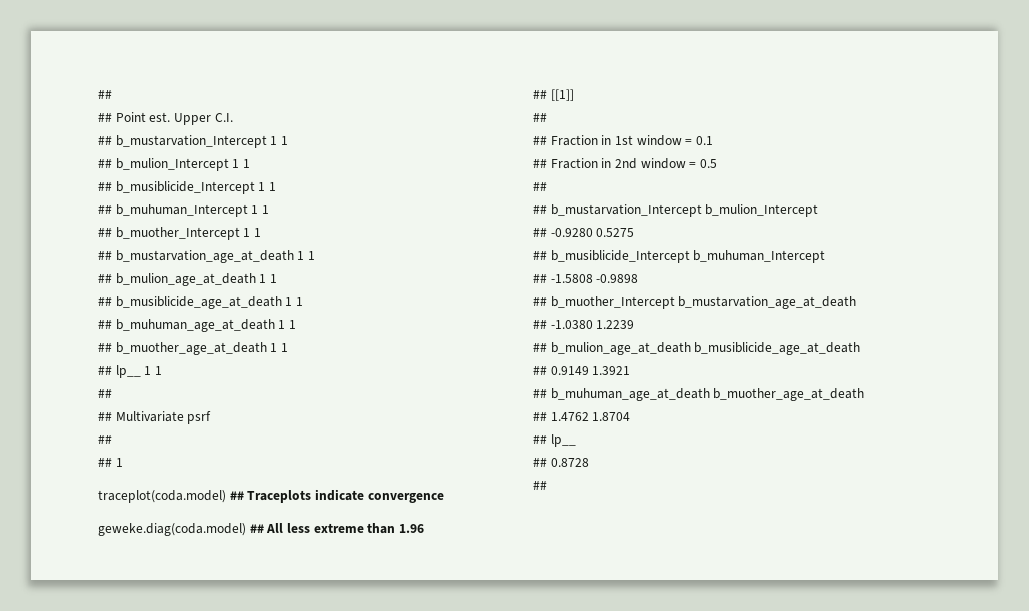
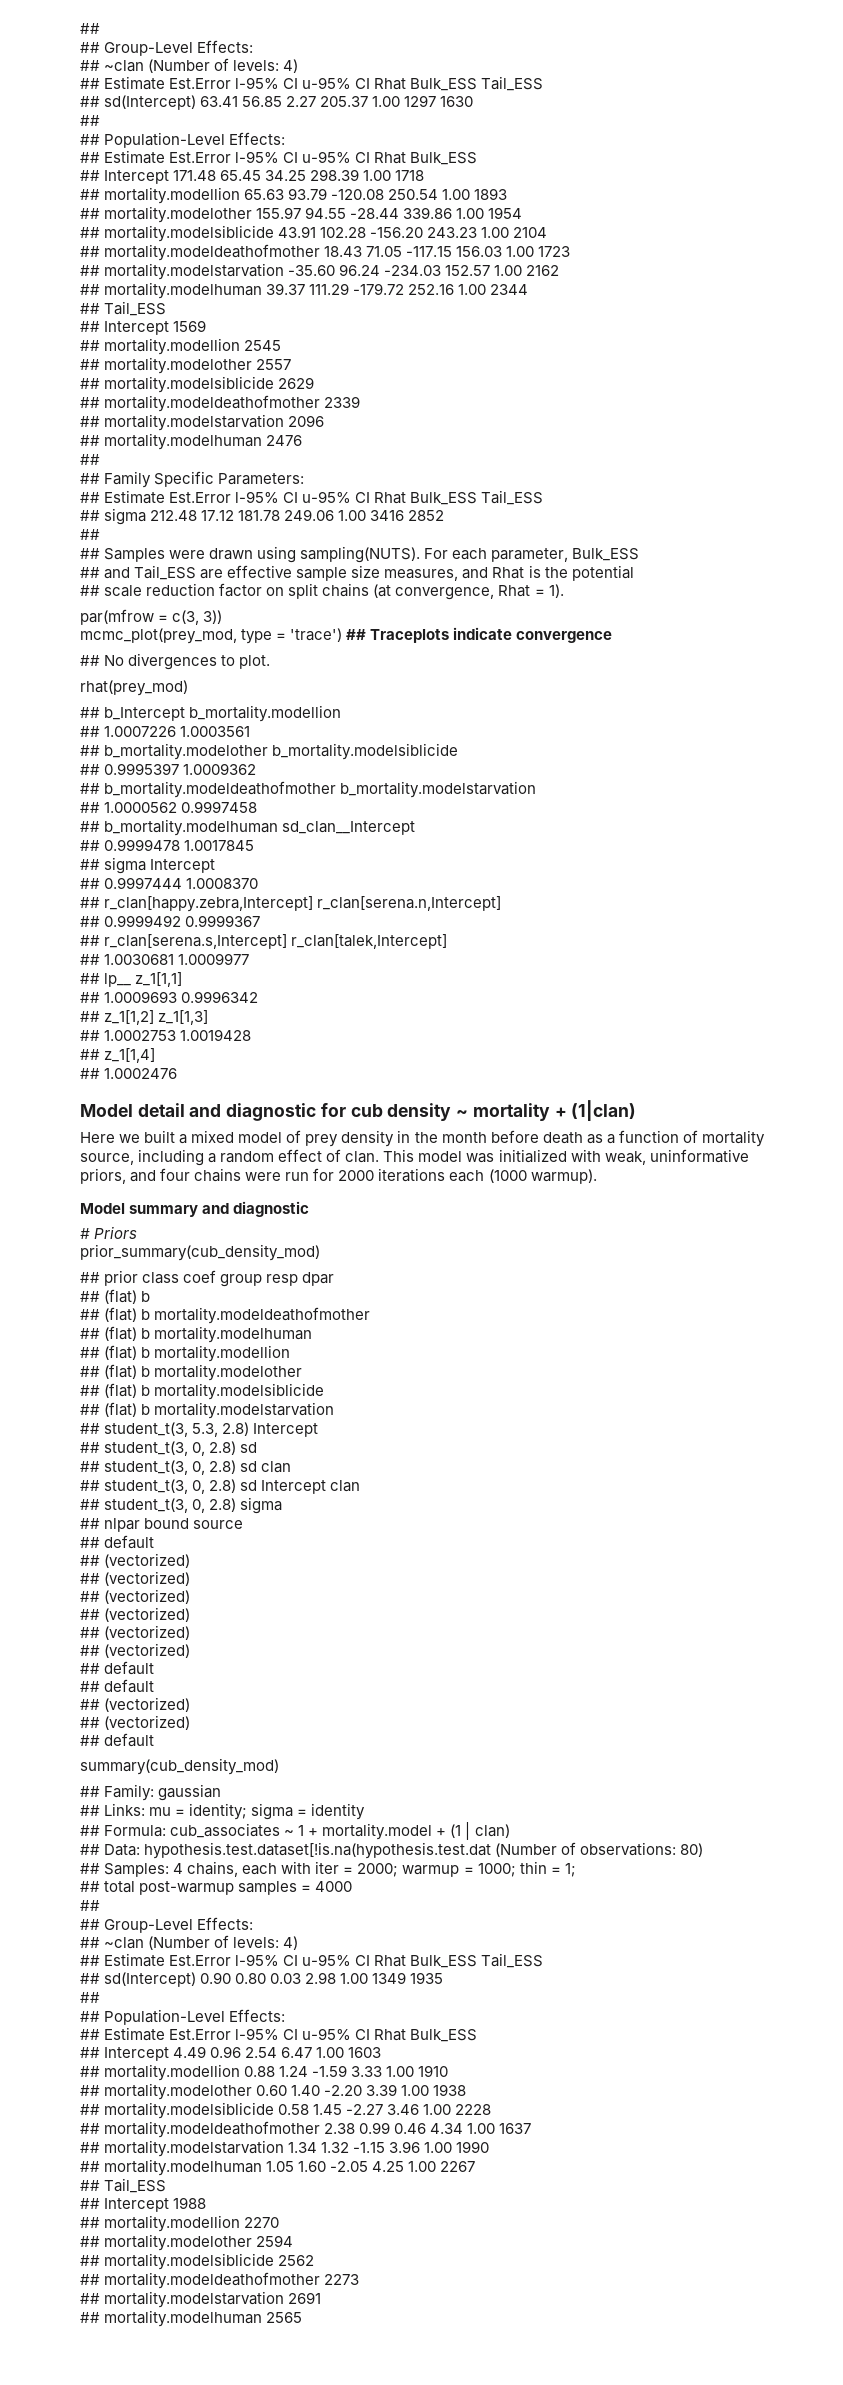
[98,90,112,99] [98,112,233,125] [98,135,288,148] [98,158,250,171] [98,181,276,194] [98,204,269,217] [98,227,261,240] [98,250,315,263] [98,273,277,286] [98,296,303,309] [98,319,296,332] [98,342,288,355] [98,365,162,378] [98,389,112,398] [98,411,212,424] [98,435,112,444] [98,458,123,467] [98,489,444,503] [98,523,424,536] [533,89,574,101] [533,113,547,122] [533,135,713,146] [533,158,717,169] [533,182,547,191] [533,204,819,217] [533,228,635,237] [533,250,826,263] [533,274,639,283] [533,296,857,309] [533,320,635,329] [533,342,861,355] [533,366,631,375] [533,388,865,401] [533,412,631,421] [533,434,576,447] [533,458,589,467] [533,481,547,490] ## // ## Point est. Upper C.I. // ## b_mustarvation_Intercept 1 1 // ## b_mulion_Intercept 1 1 // ## b_musiblicide_Intercept 1 1 // ## b_muhuman_Intercept 1 1 // ## b_muother_Intercept 1 1 // ## b_mustarvation_age_at_death 1 1 // ## b_mulion_age_at_death 1 1 // ## b_musiblicide_age_at_death 1 1 // ## b_muhuman_age_at_death 1 1 // ## b_muother_age_at_death 1 1 // ## lp__ 1 1 // ## // ## Multivariate psrf // ## // ## 1 // traceplot(coda.model) ## Traceplots indicate convergence // geweke.diag(coda.model) ## All less extreme than 1.96 // ## [[1]] // ## // ## Fraction in 1st window = 0.1 // ## Fraction in 2nd window = 0.5 // ## // ## b_mustarvation_Intercept b_mulion_Intercept // ## -0.9280 0.5275 // ## b_musiblicide_Intercept b_muhuman_Intercept // ## -1.5808 -0.9898 // ## b_muother_Intercept b_mustarvation_age_at_death // ## -1.0380 1.2239 // ## b_mulion_age_at_death b_musiblicide_age_at_death // ## 0.9149 1.3921 // ## b_muhuman_age_at_death b_muother_age_at_death // ## 1.4762 1.8704 // ## lp__ // ## 0.8728 // ## -> [80,23,100,34] [80,40,254,56] [80,58,299,73] [80,76,544,91] [80,95,474,110] [80,115,100,126] [80,132,286,148] [80,150,478,165] [80,169,425,184] [80,187,508,204] [80,206,523,223] [80,225,548,242] [80,244,571,261] [80,263,560,280] [80,282,529,299] [80,301,167,316] [80,320,207,335] [80,338,282,355] [80,357,292,374] [80,376,315,393] [80,395,361,412] [80,414,325,431] [80,433,303,450] [80,454,100,465] [80,471,305,488] [80,490,544,505] [80,508,445,525] [80,529,100,540] [80,546,640,563] [80,565,634,581] [80,583,564,600] [80,609,223,625] [80,627,613,644] [80,653,271,670] [80,680,188,696] [80,705,342,722] [80,726,251,737] [80,743,459,760] [80,763,257,775] [80,781,537,798] [80,801,258,813] [80,819,416,836] [80,839,255,851] [80,857,216,874] [80,877,259,889] [80,896,502,912] [80,915,261,927] [80,934,448,949] [80,953,250,965] [80,972,183,987] [80,991,259,1003] [80,1010,209,1025] [80,1029,252,1041] [80,1048,156,1063] [80,1068,178,1079] [80,1100,637,1121] [80,1130,765,1147] [80,1149,749,1166] [80,1168,597,1184] [80,1201,310,1217] [80,1226,138,1239] [80,1244,320,1261] [80,1270,335,1287] [80,1289,151,1304] [80,1307,371,1324] [80,1326,313,1343] [80,1345,291,1362] [80,1364,303,1381] [80,1383,325,1400] [80,1402,335,1419] [80,1422,319,1437] [80,1441,258,1456] [80,1460,292,1475] [80,1479,361,1494] [80,1497,283,1514] [80,1518,244,1532] [80,1535,155,1549] [80,1553,191,1568] [80,1571,191,1586] [80,1589,191,1604] [80,1607,191,1622] [80,1625,191,1640] [80,1643,191,1658] [80,1661,155,1675] [80,1679,155,1693] [80,1697,191,1712] [80,1715,191,1730] [80,1733,155,1747] [80,1758,279,1775] [80,1784,222,1801] [80,1803,366,1820] [80,1822,510,1840] [80,1842,704,1859] [80,1861,576,1877] [80,1881,353,1895] [80,1900,100,1911] [80,1917,254,1933] [80,1935,299,1950] [80,1953,544,1968] [80,1972,444,1987] [80,1992,100,2003] [80,2009,286,2025] [80,2027,478,2042] [80,2046,382,2061] [80,2064,449,2081] [80,2083,467,2100] [80,2102,492,2119] [80,2121,532,2138] [80,2140,490,2157] [80,2159,476,2176] [80,2178,167,2193] [80,2197,207,2212] [80,2215,280,2232] [80,2234,294,2251] [80,2253,315,2270] [80,2272,360,2289] [80,2291,322,2308] [80,2310,303,2327] ## // ## Group-Level Effects: // ## ~clan (Number of levels: 4) // ## Estimate Est.Error l-95% CI u-95% CI Rhat Bulk_ESS Tail_ESS // ## sd(Intercept) 63.41 56.85 2.27 205.37 1.00 1297 1630 // ## // ## Population-Level Effects: // ## Estimate Est.Error l-95% CI u-95% CI Rhat Bulk_ESS // ## Intercept 171.48 65.45 34.25 298.39 1.00 1718 // ## mortality.modellion 65.63 93.79 -120.08 250.54 1.00 1893 // ## mortality.modelother 155.97 94.55 -28.44 339.86 1.00 1954 // ## mortality.modelsiblicide 43.91 102.28 -156.20 243.23 1.00 2104 // ## mortality.modeldeathofmother 18.43 71.05 -117.15 156.03 1.00 1723 // ## mortality.modelstarvation -35.60 96.24 -234.03 152.57 1.00 2162 // ## mortality.modelhuman 39.37 111.29 -179.72 252.16 1.00 2344 // ## Tail_ESS // ## Intercept 1569 // ## mortality.modellion 2545 // ## mortality.modelother 2557 // ## mortality.modelsiblicide 2629 // ## mortality.modeldeathofmother 2339 // ## mortality.modelstarvation 2096 // ## mortality.modelhuman 2476 // ## // ## Family Specific Parameters: // ## Estimate Est.Error l-95% CI u-95% CI Rhat Bulk_ESS Tail_ESS // ## sigma 212.48 17.12 181.78 249.06 1.00 3416 2852 // ## // ## Samples were drawn using sampling(NUTS). For each parameter, Bulk_ESS // ## and Tail_ESS are effective sample size measures, and Rhat is the potential // ## scale reduction factor on split chains (at convergence, Rhat = 1). // par(mfrow = c(3, 3)) // mcmc_plot(prey_mod, type = 'trace') ## Traceplots indicate convergence // ## No divergences to plot. // rhat(prey_mod) // ## b_Intercept b_mortality.modellion // ## 1.0007226 1.0003561 // ## b_mortality.modelother b_mortality.modelsiblicide // ## 0.9995397 1.0009362 // ## b_mortality.modeldeathofmother b_mortality.modelstarvation // ## 1.0000562 0.9997458 // ## b_mortality.modelhuman sd_clan__Intercept // ## 0.9999478 1.0017845 // ## sigma Intercept // ## 0.9997444 1.0008370 // ## r_clan[happy.zebra,Intercept] r_clan[serena.n,Intercept] // ## 0.9999492 0.9999367 // ## r_clan[serena.s,Intercept] r_clan[talek,Intercept] // ## 1.0030681 1.0009977 // ## lp__ z_1[1,1] // ## 1.0009693 0.9996342 // ## z_1[1,2] z_1[1,3] // ## 1.0002753 1.0019428 // ## z_1[1,4] // ## 1.0002476 // Model detail and diagnostic for cub density ~ mortality + (1|clan) // Here we built a mixed model of prey density in the month before death as a function of mortality source, including a random effect of clan. This model was initialized with weak, uninformative priors, and four chains were run for 2000 iterations each (1000 warmup). // Model summary and diagnostic // # Priors // prior_summary(cub_density_mod) // ## prior class coef group resp dpar // ## (flat) b // ## (flat) b mortality.modeldeathofmother // ## (flat) b mortality.modelhuman // ## (flat) b mortality.modellion // ## (flat) b mortality.modelother // ## (flat) b mortality.modelsiblicide // ## (flat) b mortality.modelstarvation // ## student_t(3, 5.3, 2.8) Intercept // ## student_t(3, 0, 2.8) sd // ## student_t(3, 0, 2.8) sd clan // ## student_t(3, 0, 2.8) sd Intercept clan // ## student_t(3, 0, 2.8) sigma // ## nlpar bound source // ## default // ## (vectorized) // ## (vectorized) // ## (vectorized) // ## (vectorized) // ## (vectorized) // ## (vectorized) // ## default // ## default // ## (vectorized) // ## (vectorized) // ## default // summary(cub_density_mod) // ## Family: gaussian // ## Links: mu = identity; sigma = identity // ## Formula: cub_associates ~ 1 + mortality.model + (1 | clan) // ## Data: hypothesis.test.dataset[!is.na(hypothesis.test.dat (Number of observations: 80) // ## Samples: 4 chains, each with iter = 2000; warmup = 1000; thin = 1; // ## total post-warmup samples = 4000 // ## // ## Group-Level Effects: // ## ~clan (Number of levels: 4) // ## Estimate Est.Error l-95% CI u-95% CI Rhat Bulk_ESS Tail_ESS // ## sd(Intercept) 0.90 0.80 0.03 2.98 1.00 1349 1935 // ## // ## Population-Level Effects: // ## Estimate Est.Error l-95% CI u-95% CI Rhat Bulk_ESS // ## Intercept 4.49 0.96 2.54 6.47 1.00 1603 // ## mortality.modellion 0.88 1.24 -1.59 3.33 1.00 1910 // ## mortality.modelother 0.60 1.40 -2.20 3.39 1.00 1938 // ## mortality.modelsiblicide 0.58 1.45 -2.27 3.46 1.00 2228 // ## mortality.modeldeathofmother 2.38 0.99 0.46 4.34 1.00 1637 // ## mortality.modelstarvation 1.34 1.32 -1.15 3.96 1.00 1990 // ## mortality.modelhuman 1.05 1.60 -2.05 4.25 1.00 2267 // ## Tail_ESS // ## Intercept 1988 // ## mortality.modellion 2270 // ## mortality.modelother 2594 // ## mortality.modelsiblicide 2562 // ## mortality.modeldeathofmother 2273 // ## mortality.modelstarvation 2691 // ## mortality.modelhuman 2565

